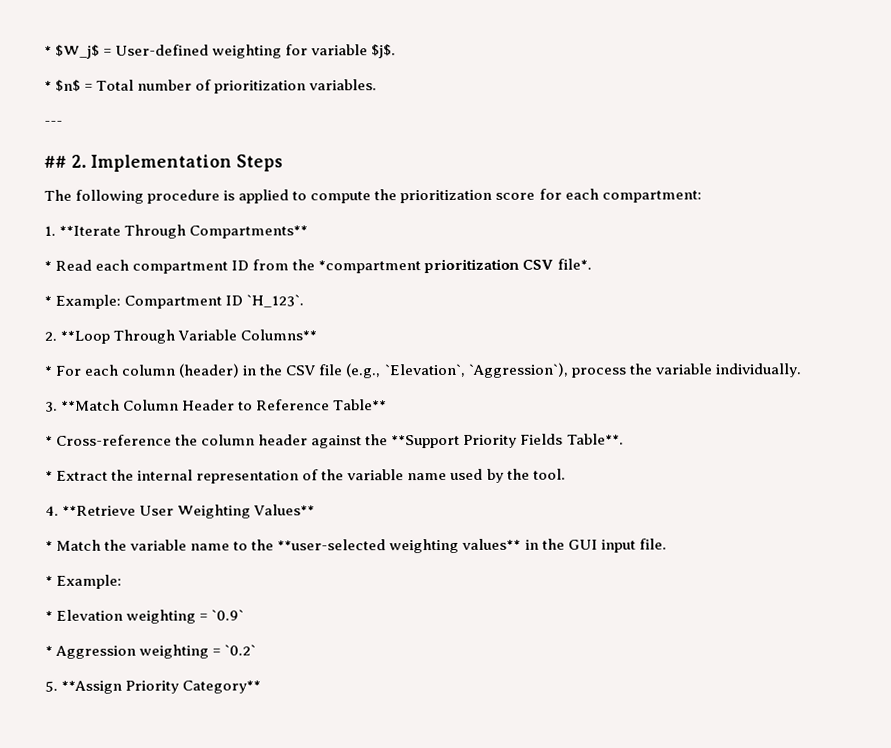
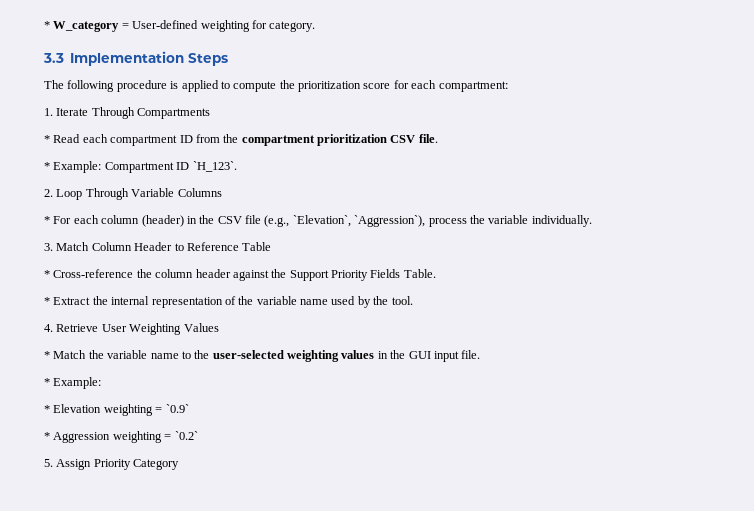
[44,44,101,59] * $W_j$ -> [44,21,120,32] * W_category
[311,44,397,59] [44,79,378,94] [44,120,63,126] [44,154,87,168] variable $j$. // * $n$ = Total number of prioritization variables. // --- // ## 2. -> [269,21,316,32] [43,53,64,63] category. // 3.3
[59,224,309,239] **Iterate Through Compartments** -> [56,107,211,119] Iterate Through Compartments
[318,260,422,274] *compartment -> [241,135,315,146] compartment
[556,258,592,270] file*. -> [418,134,438,143] file.
[60,330,111,344] **Loop -> [56,189,83,200] Loop
[240,329,318,341] Columns** -> [177,188,222,197] Columns
[61,399,121,411] **Match -> [56,242,90,251] Match
[333,399,388,411] Table** -> [242,242,272,251] Table
[391,434,461,449] **Support -> [289,270,329,281] Support
[566,433,625,445] Table**. -> [403,269,436,278] Table.
[62,505,137,516] **Retrieve -> [56,324,99,332] Retrieve
[253,504,316,516] Values** -> [183,323,219,332] Values
[277,538,522,554] **user-selected weighting values** -> [212,350,375,362] user-selected weighting values
[61,680,262,694] **Assign Priority Category** -> [56,459,180,470] Assign Priority Category

